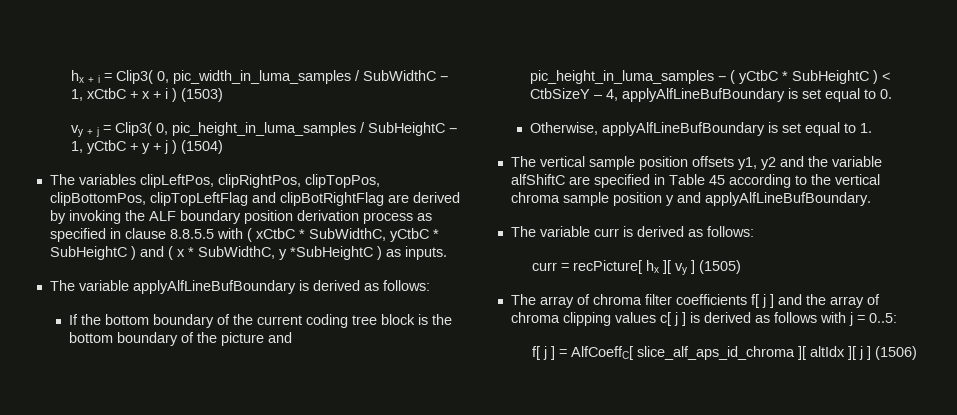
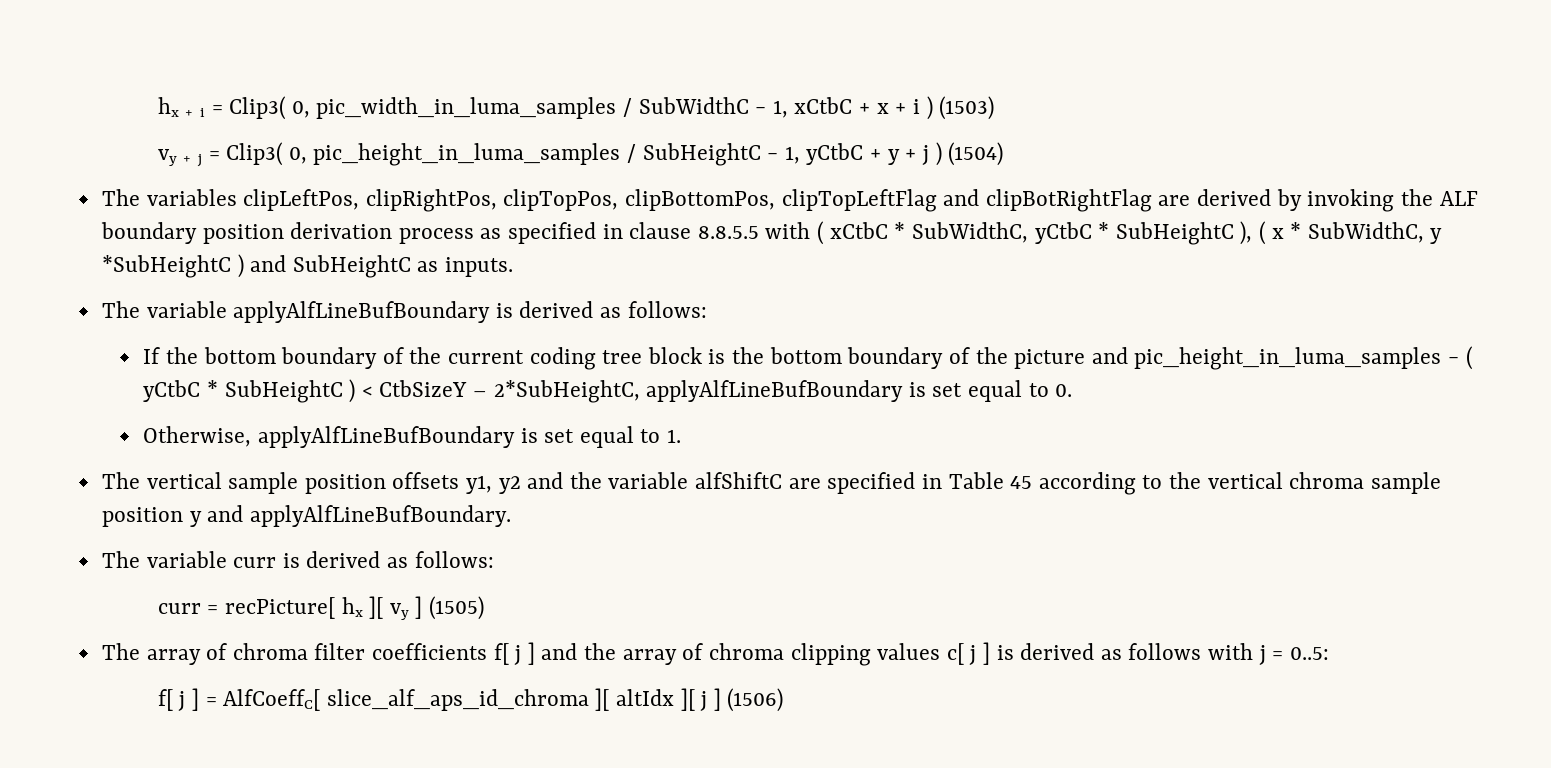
[130,246,164,260] ) and -> [1240,221,1253,245] ),
(382, 253) none -> [250,255,411,278] and SubHeightC
[605,89,618,101] 4, -> [493,380,640,403] 2*SubHeightC,

